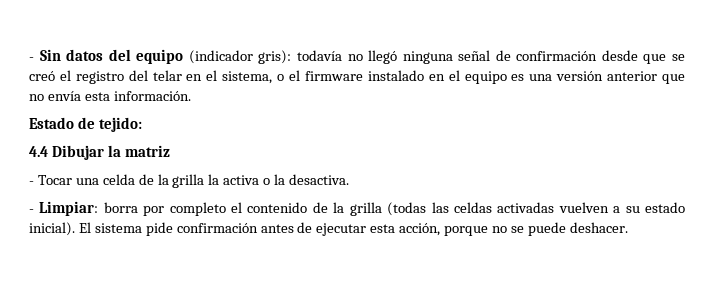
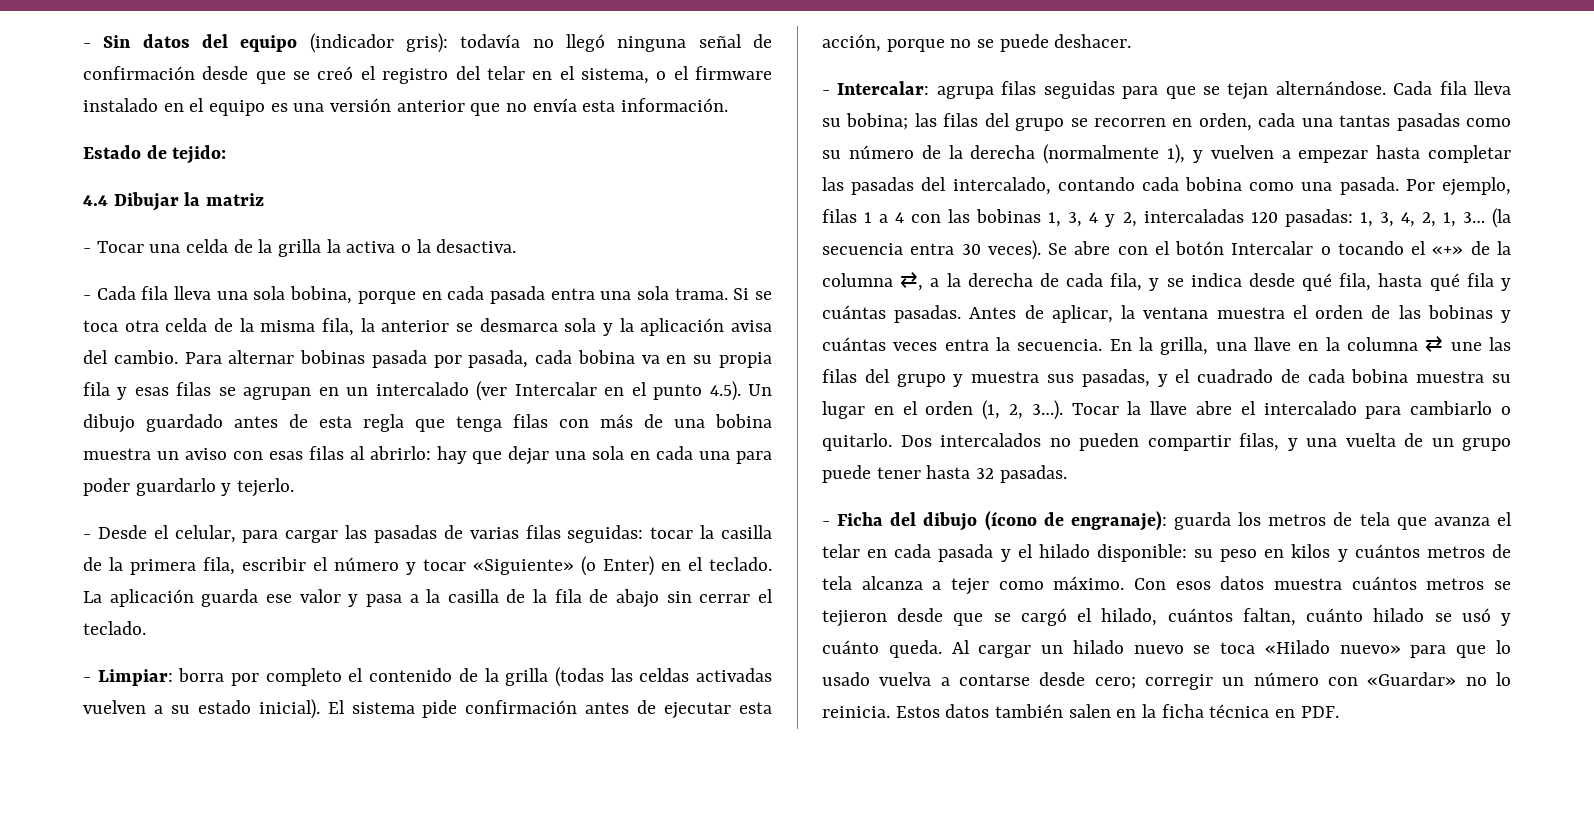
(350, 179) none -> [83,286,772,304] [83,318,772,336] [83,350,772,368] [83,381,772,401] [83,414,772,433] [83,446,772,465] [83,478,295,497] [83,525,772,543] [83,556,772,576] [83,589,773,608] [83,621,146,635] // - Cada fila lleva una sola bobina, porque en cada pasada entra una sola trama. Si se toca otra celda de la misma fila, la anterior se desmarca sola y la aplicación avisa del cambio. Para alternar bobinas pasada por pasada, cada bobina va en su propia fila y esas filas se agrupan en un intercalado (ver Intercalar en el punto 4.5). Un dibujo guardado antes de esta regla que tenga filas con más de una bobina muestra un aviso con esas filas al abrirlo: hay que dejar una sola en cada una para poder guardarlo y tejerlo. // - Desde el celular, para cargar las pasadas de varias filas seguidas: tocar la casilla de la primera fila, escribir el número y tocar «Siguiente» (o Enter) en el teclado. La aplicación guarda ese valor y pasa a la casilla de la fila de abajo sin cerrar el teclado.
(628, 227) none -> [822,81,1511,100] [822,113,1511,131] [822,144,1511,164] [822,177,1511,196] [822,208,1511,228] [822,240,1511,260] [822,272,1511,291] [822,305,1512,323] [822,336,1511,355] [822,369,1511,387] [822,400,1511,420] [822,433,1511,451] [822,465,1067,483] [822,511,1512,531] [822,544,1511,562] [822,576,1511,595] [822,608,1512,627] [822,640,1511,658] [822,672,1511,690] [822,704,1339,718] // - Intercalar: agrupa filas seguidas para que se tejan alternándose. Cada fila lleva su bobina; las filas del grupo se recorren en orden, cada una tantas pasadas como su número de la derecha (normalmente 1), y vuelven a empezar hasta completar las pasadas del intercalado, contando cada bobina como una pasada. Por ejemplo, filas 1 a 4 con las bobinas 1, 3, 4 y 2, intercaladas 120 pasadas: 1, 3, 4, 2, 1, 3… (la secuencia entra 30 veces). Se abre con el botón Intercalar o tocando el «+» de la columna ⇄, a la derecha de cada fila, y se indica desde qué fila, hasta qué fila y cuántas pasadas. Antes de aplicar, la ventana muestra el orden de las bobinas y cuántas veces entra la secuencia. En la grilla, una llave en la columna ⇄ une las filas del grupo y muestra sus pasadas, y el cuadrado de cada bobina muestra su lugar en el orden (1, 2, 3…). Tocar la llave abre el intercalado para cambiarlo o quitarlo. Dos intercalados no pueden compartir filas, y una vuelta de un grupo puede tener hasta 32 pasadas. // - Ficha del dibujo (ícono de engranaje): guarda los metros de tela que avanza el telar en cada pasada y el hilado disponible: su peso en kilos y cuántos metros de tela alcanza a tejer como máximo. Con esos datos muestra cuántos metros se tejieron desde que se cargó el hilado, cuántos faltan, cuánto hilado se usó y cuánto queda. Al cargar un hilado nuevo se toca «Hilado nuevo» para que lo usado vuelva a contarse desde cero; corregir un número con «Guardar» no lo reinicia. Estos datos también salen en la ficha técnica en PDF.

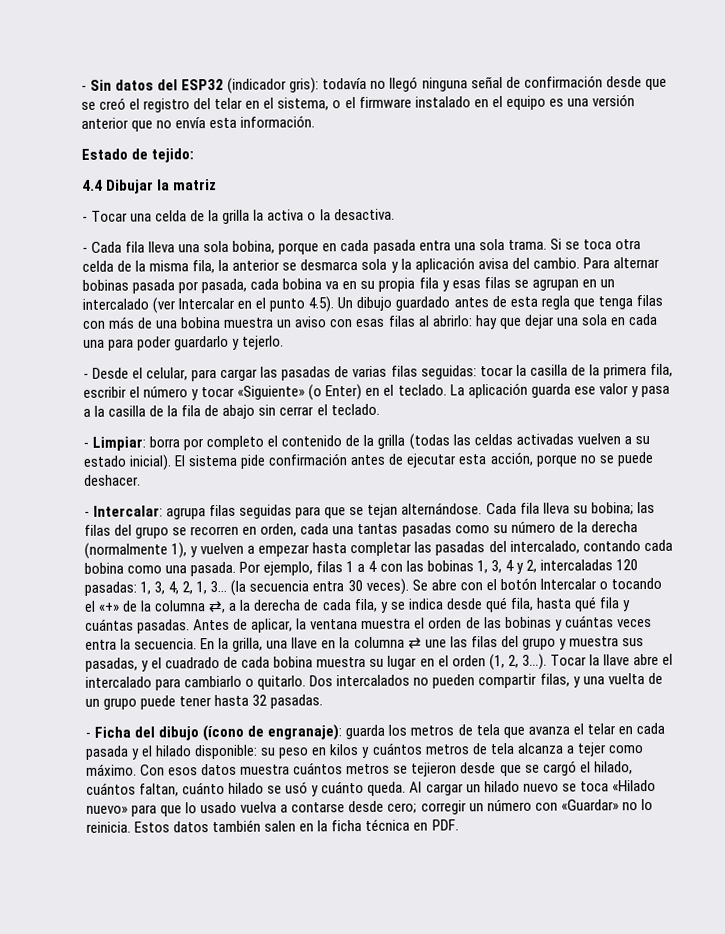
[240,35,298,52] equipo -> [181,78,225,91] ESP32

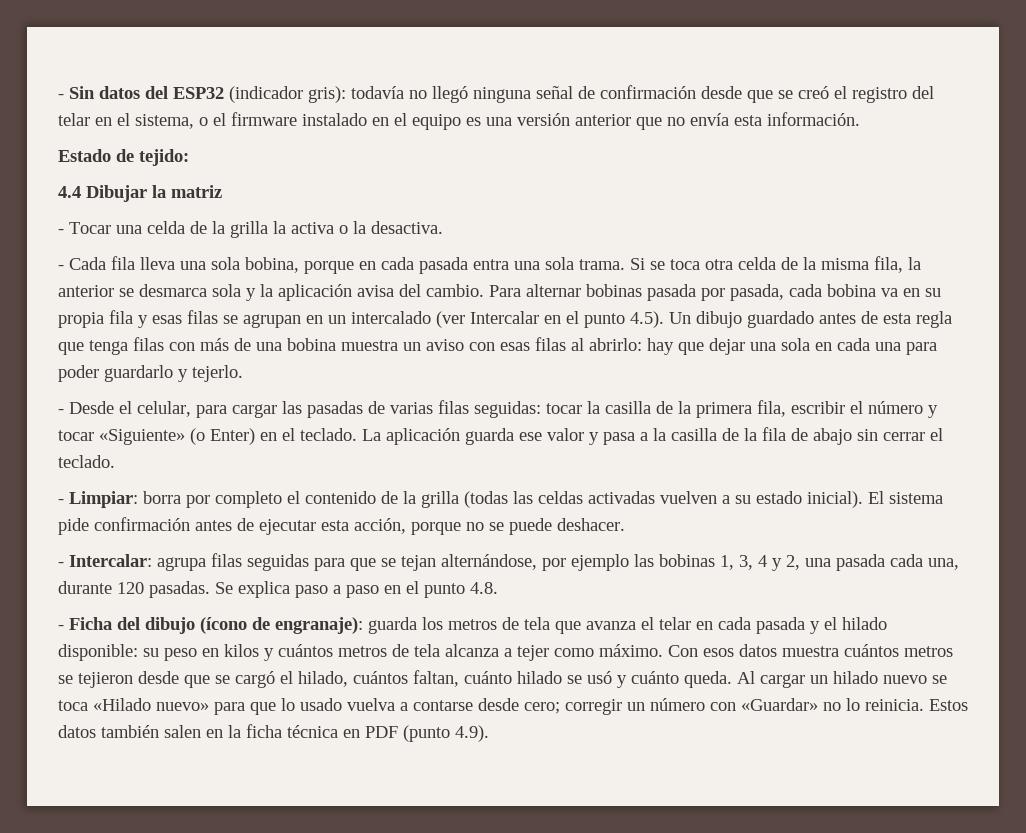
[401,501,655,516] [84,521,638,539] [84,539,673,559] [84,560,403,577] alternándose. Cada fila lleva su bobina; las filas del grupo se recorren en orden, cada una tantas pasadas como su número de la derecha (normalmente 1), y vuelven a empezar hasta completar las pasadas del intercalado, contando cada bobina como una pasada. Por ejemplo, filas 1 a 4 con -> [441,554,629,571] alternándose, por ejemplo
[539,559,638,571] [84,577,662,596] [84,596,632,614] [85,615,652,634] [85,635,644,652] [85,653,673,672] [85,672,663,691] [85,694,324,710] intercaladas 120 pasadas: 1, 3, 4, 2, 1, 3… (la secuencia entra 30 veces). Se abre con el botón Intercalar o tocando el «+» de la columna ⇄, a la derecha de cada fila, y se indica desde qué fila, hasta qué fila y cuántas pasadas. Antes de aplicar, la ventana muestra el orden de las bobinas y cuántas veces entra la secuencia. En la grilla, una llave en la columna ⇄ une las filas del grupo y muestra sus pasadas, y el cuadrado de cada bobina muestra su lugar en el orden (1, 2, 3…). Tocar la llave abre el intercalado para cambiarlo o quitarlo. Dos intercalados no pueden compartir filas, y una vuelta de un grupo puede tener hasta 32 pasadas. -> [805,554,959,571] [58,581,498,598] una pasada cada una, durante 120 pasadas. Se explica paso a paso en el punto 4.8.
[431,819,459,831] PDF. -> [365,725,489,742] PDF (punto 4.9).

